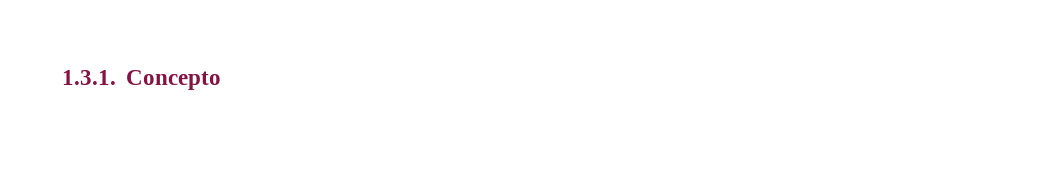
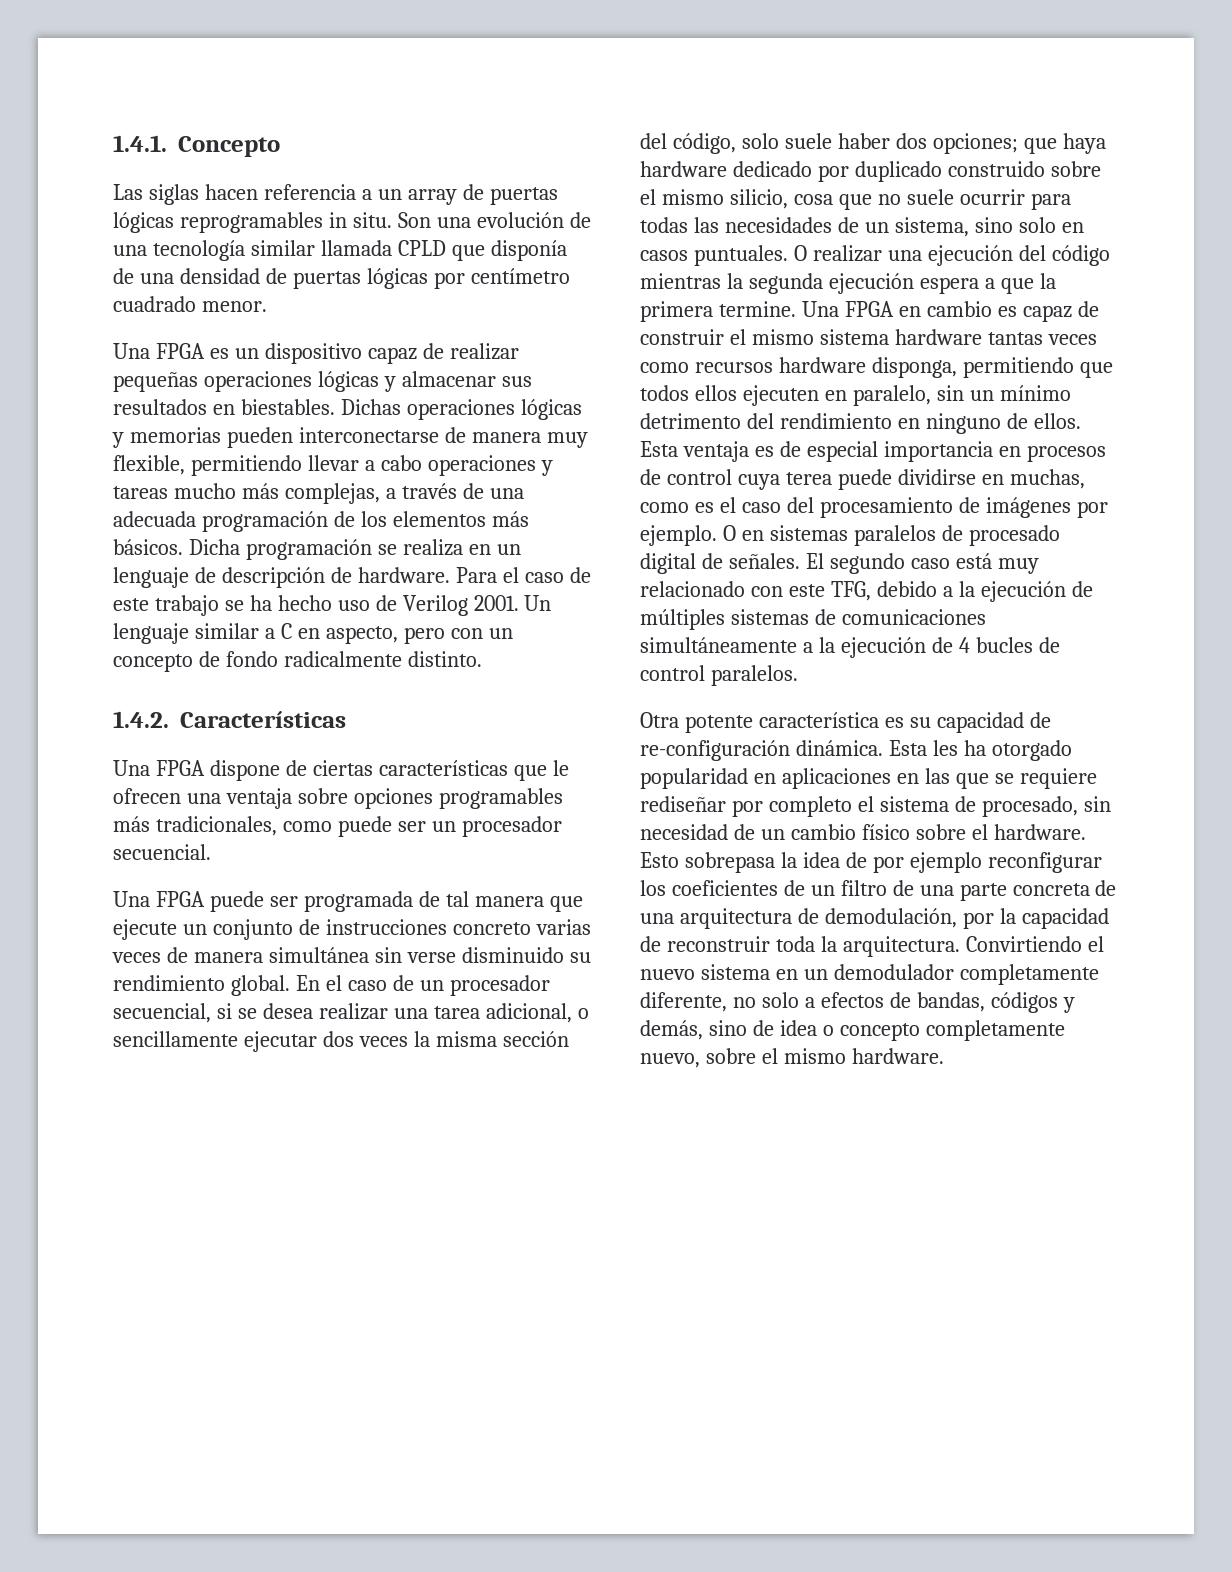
[62,70,116,85] 1.3.1. -> [113,135,167,152] 1.4.1.
(221, 80) none -> [113,184,558,205] [113,212,591,233] [113,240,567,261] [113,268,570,289] [113,296,267,312] [113,343,519,364] [113,371,532,392] [113,399,582,420] [112,427,588,448] [113,455,553,476] [113,483,524,504] [113,511,529,532] [113,539,521,560] [113,567,591,588] [113,595,552,616] [113,623,513,644] [113,651,482,672] [113,711,346,728] [113,760,569,781] [113,788,563,809] [113,816,562,837] [113,844,211,860] [113,891,583,912] [113,919,591,940] [112,947,591,963] [113,975,550,996] [113,1003,589,1023] [113,1031,569,1052] [640,133,1106,154] [640,161,1101,182] [640,189,1071,210] [640,217,1084,237] [640,245,1110,266] [640,273,1056,294] [640,301,1099,322] [640,329,1097,345] [640,357,1113,378] [640,385,1071,406] [640,413,1081,434] [640,441,1106,462] [640,469,1085,490] [640,497,1108,518] [640,525,1060,546] [640,553,1039,574] [640,581,1093,602] [640,609,986,630] [640,637,1060,658] [640,665,798,686] [640,712,1051,733] [640,740,1072,761] [640,768,1097,789] [640,796,1111,817] [640,824,1086,840] [640,852,1102,873] [640,880,1117,901] [640,908,1109,929] [640,936,1104,957] [640,964,1099,985] [640,992,1075,1013] [640,1020,1065,1041] [640,1048,944,1068] // Las siglas hacen referencia a un array de puertas lógicas reprogramables in situ. Son una evolución de una tecnología similar llamada CPLD que disponía de una densidad de puertas lógicas por centímetro cuadrado menor. // Una FPGA es un dispositivo capaz de realizar pequeñas operaciones lógicas y almacenar sus resultados en biestables. Dichas operaciones lógicas y memorias pueden interconectarse de manera muy flexible, permitiendo llevar a cabo operaciones y tareas mucho más complejas, a través de una adecuada programación de los elementos más básicos. Dicha programación se realiza en un lenguaje de descripción de hardware. Para el caso de este trabajo se ha hecho uso de Verilog 2001. Un lenguaje similar a C en aspecto, pero con un concepto de fondo radicalmente distinto. // 1.4.2. Características // Una FPGA dispone de ciertas características que le ofrecen una ventaja sobre opciones programables más tradicionales, como puede ser un procesador secuencial. // Una FPGA puede ser programada de tal manera que ejecute un conjunto de instrucciones concreto varias veces de manera simultánea sin verse disminuido su rendimiento global. En el caso de un procesador secuencial, si se desea realizar una tarea adicional, o sencillamente ejecutar dos veces la misma sección del código, solo suele haber dos opciones; que haya hardware dedicado por duplicado construido sobre el mismo silicio, cosa que no suele ocurrir para todas las necesidades de un sistema, sino solo en casos puntuales. O realizar una ejecución del código mientras la segunda ejecución espera a que la primera termine. Una FPGA en cambio es capaz de construir el mismo sistema hardware tantas veces como recursos hardware disponga, permitiendo que todos ellos ejecuten en paralelo, sin un mínimo detrimento del rendimiento en ninguno de ellos. Esta ventaja es de especial importancia en procesos de control cuya terea puede dividirse en muchas, como es el caso del procesamiento de imágenes por ejemplo. O en sistemas paralelos de procesado digital de señales. El segundo caso está muy relacionado con este TFG, debido a la ejecución de múltiples sistemas de comunicaciones simultáneamente a la ejecución de 4 bucles de control paralelos. // Otra potente característica es su capacidad de re-configuración dinámica. Esta les ha otorgado popularidad en aplicaciones en las que se requiere rediseñar por completo el sistema de procesado, sin necesidad de un cambio físico sobre el hardware. Esto sobrepasa la idea de por ejemplo reconfigurar los coeficientes de un filtro de una parte concreta de una arquitectura de demodulación, por la capacidad de reconstruir toda la arquitectura. Convirtiendo el nuevo sistema en un demodulador completamente diferente, no solo a efectos de bandas, códigos y demás, sino de idea o concepto completamente nuevo, sobre el mismo hardware.

